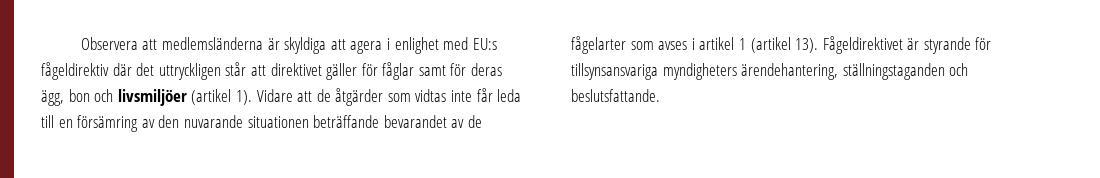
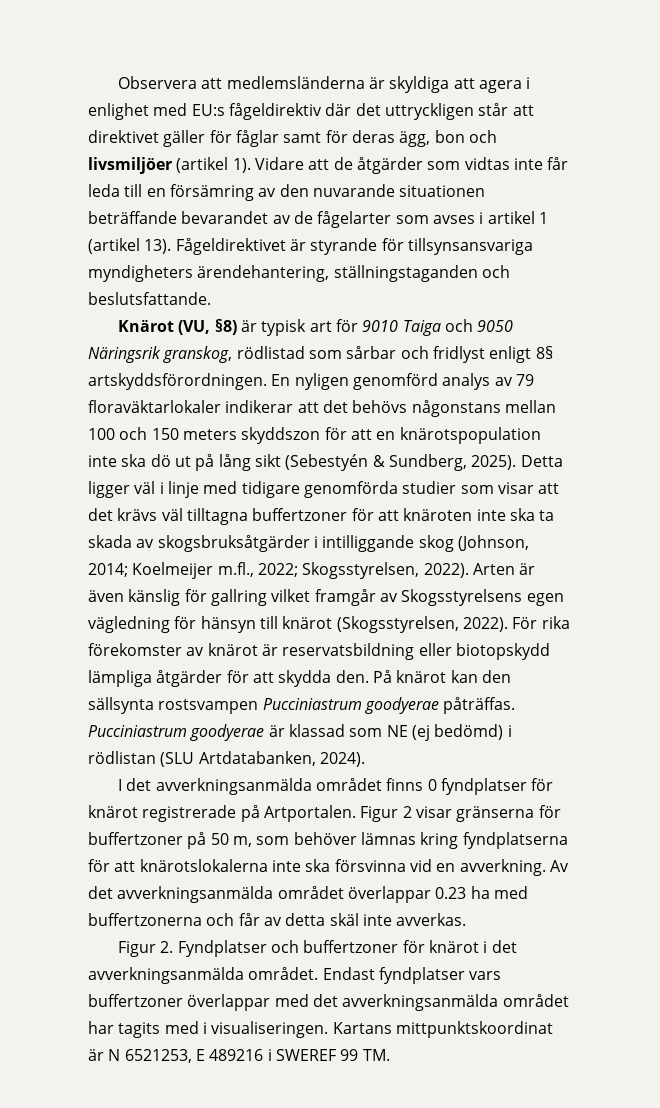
(660, 95) none -> [117,319,514,336] [88,346,553,363] [88,373,534,390] [88,400,556,417] [88,427,541,444] [88,454,563,471] [88,481,560,498] [88,508,555,525] [88,535,529,552] [88,562,536,579] [88,589,564,606] [88,616,570,633] [88,643,550,660] [88,670,511,687] [88,697,516,714] [88,724,512,741] [88,751,365,767] [117,778,554,795] [88,805,561,822] [88,832,568,849] [88,859,569,876] [88,886,528,903] [88,913,467,926] [117,940,517,957] [88,967,502,984] [88,994,569,1011] [88,1021,553,1038] [88,1049,390,1063] // Knärot (VU, §8) är typisk art för 9010 Taiga och 9050 Näringsrik granskog, rödlistad som sårbar och fridlyst enligt 8§ artskyddsförordningen. En nyligen genomförd analys av 79 floraväktarlokaler indikerar att det behövs någonstans mellan 100 och 150 meters skyddszon för att en knärotspopulation inte ska dö ut på lång sikt (Sebestyén & Sundberg, 2025). Detta ligger väl i linje med tidigare genomförda studier som visar att det krävs väl tilltagna buffertzoner för att knäroten inte ska ta skada av skogsbruksåtgärder i intilliggande skog (Johnson, 2014; Koelmeijer m.fl., 2022; Skogsstyrelsen, 2022). Arten är även känslig för gallring vilket framgår av Skogsstyrelsens egen vägledning för hänsyn till knärot (Skogsstyrelsen, 2022). För rika förekomster av knärot är reservatsbildning eller biotopskydd lämpliga åtgärder för att skydda den. På knärot kan den sällsynta rostsvampen Pucciniastrum goodyerae påträffas. Pucciniastrum goodyerae är klassad som NE (ej bedömd) i rödlistan (SLU Artdatabanken, 2024). // I det avverkningsanmälda området finns 0 fyndplatser för knärot registrerade på Artportalen. Figur 2 visar gränserna för buffertzoner på 50 m, som behöver lämnas kring fyndplatserna för att knärotslokalerna inte ska försvinna vid en avverkning. Av det avverkningsanmälda området överlappar 0.23 ha med buffertzonerna och får av detta skäl inte avverkas. // Figur 2. Fyndplatser och buffertzoner för knärot i det avverkningsanmälda området. Endast fyndplatser vars buffertzoner överlappar med det avverkningsanmälda området har tagits med i visualiseringen. Kartans mittpunktskoordinat är N 6521253, E 489216 i SWEREF 99 TM.

